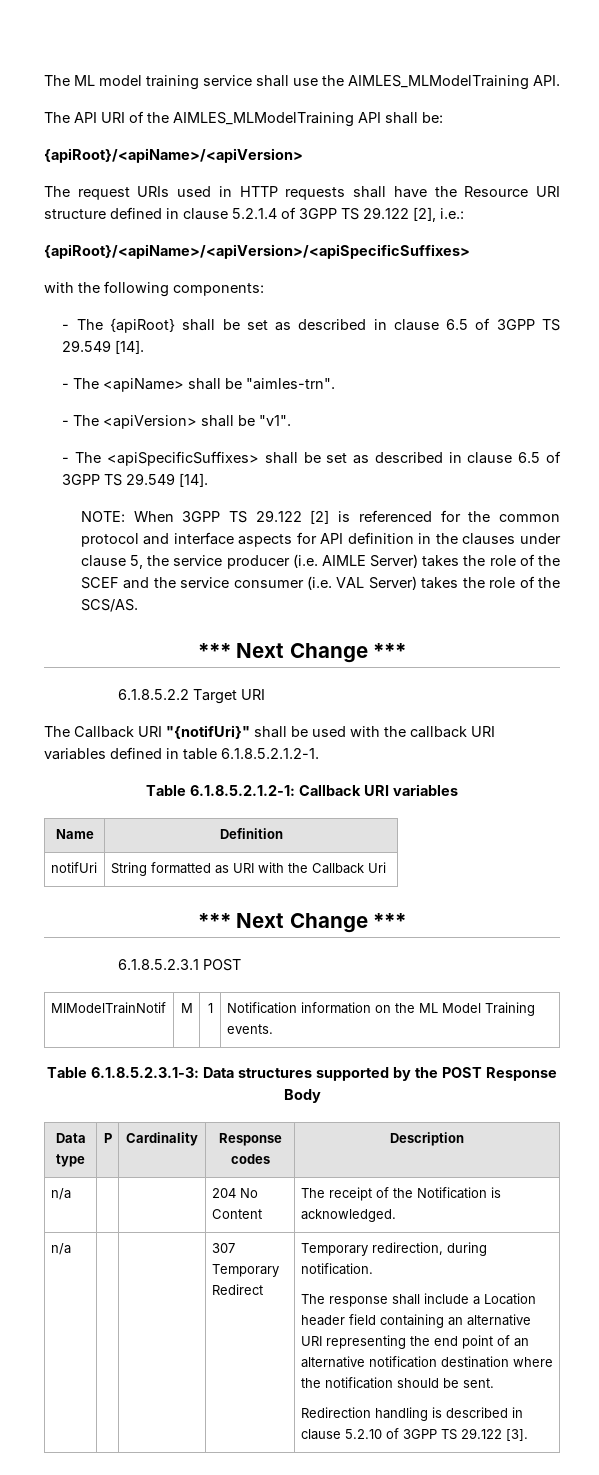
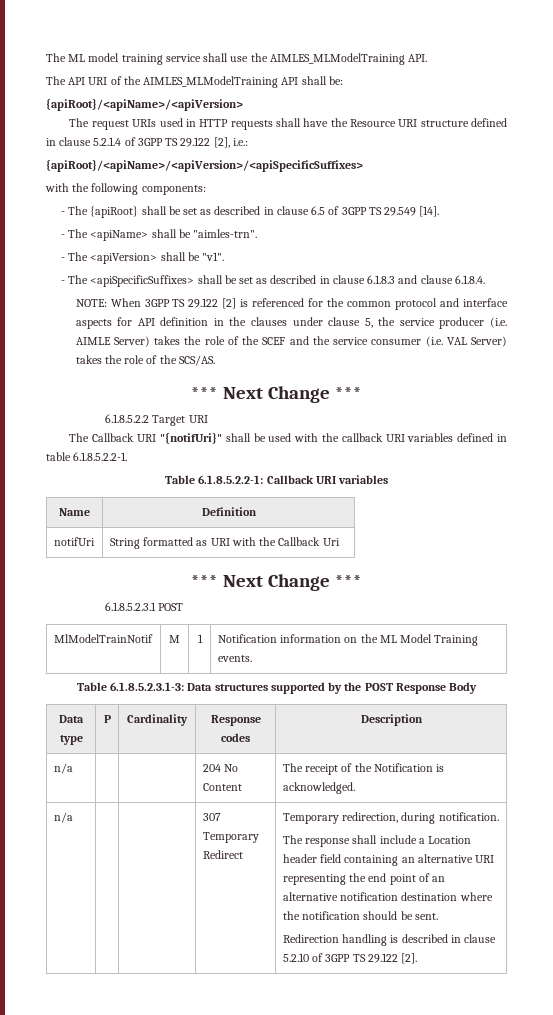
[518,451,562,463] [62,473,209,487] 6.5 of 3GPP TS 29.549 [14]. -> [367,275,485,284] 6.1.8.3 and clause 6.1.8.4.
[221,748,319,759] [146,785,295,796] 6.1.8.5.2.1.2-1. // Table 6.1.8.5.2.1.2-1: -> [73,452,128,461] [165,475,264,484] 6.1.8.5.2.2-1. // Table 6.1.8.5.2.2-1:
[505,1429,528,1441] [3]. -> [401,953,418,964] [2].

